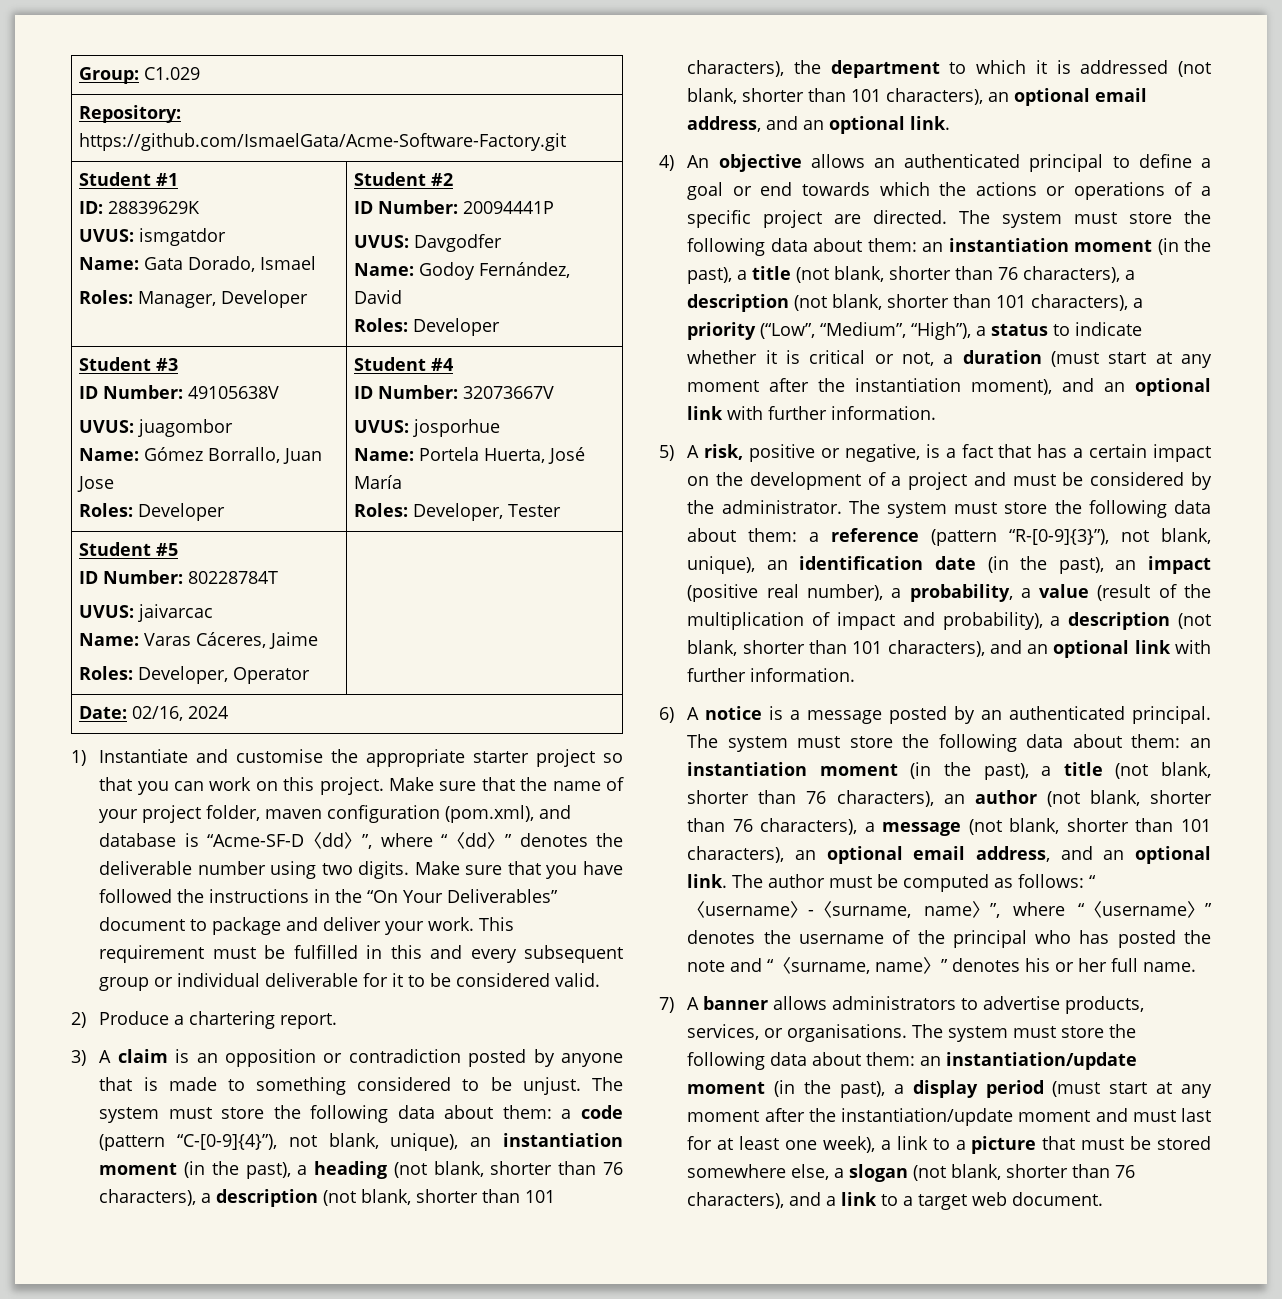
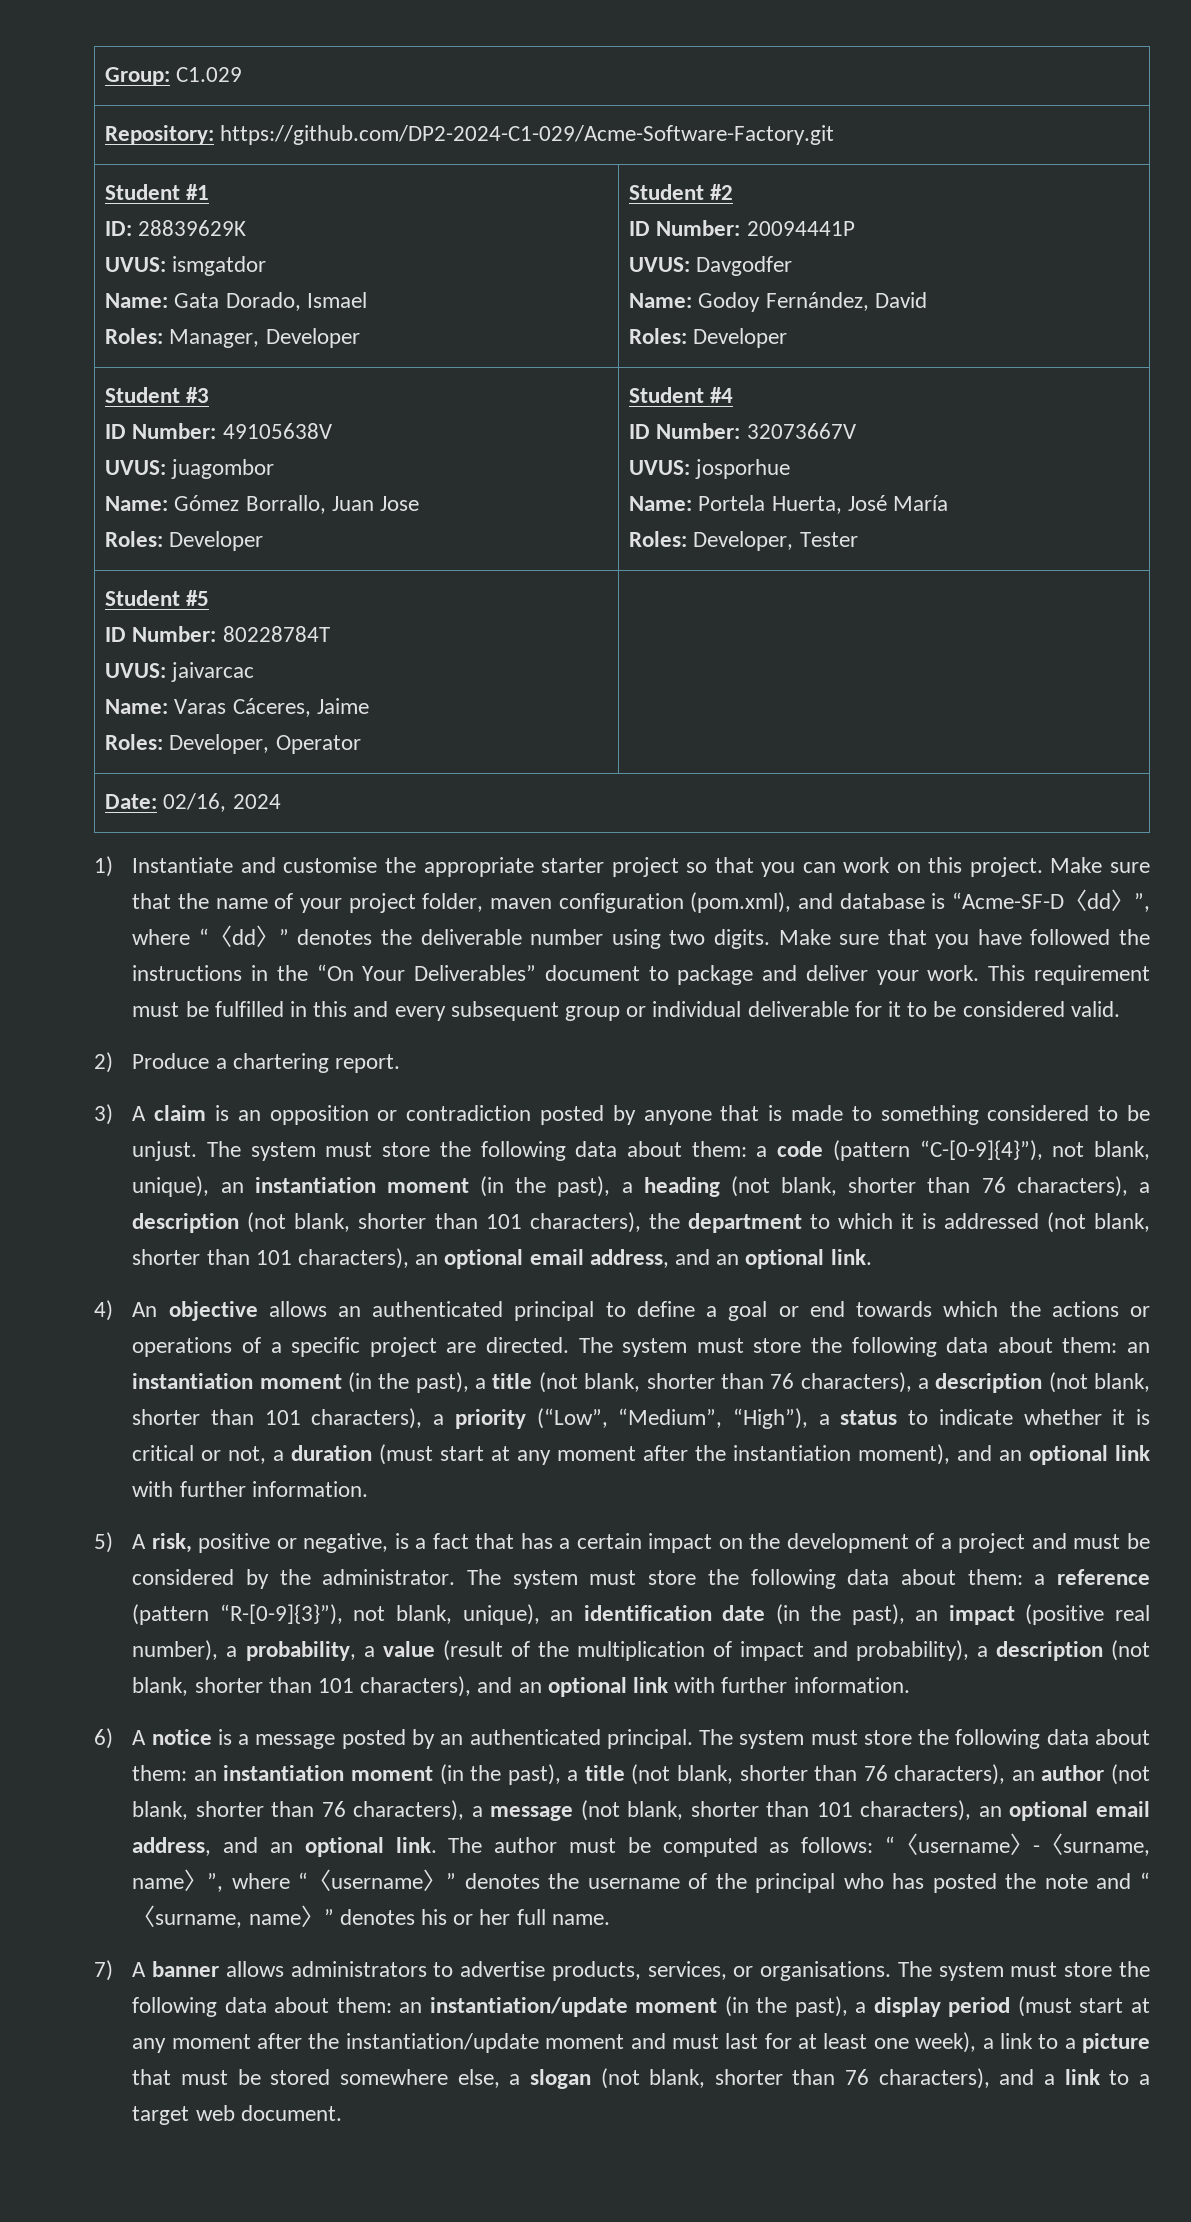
[79,133,567,151] https://github.com/IsmaelGata/Acme-Software-Factory.git -> [220,125,835,145] https://github.com/DP2-2024-C1-029/Acme-Software-Factory.git

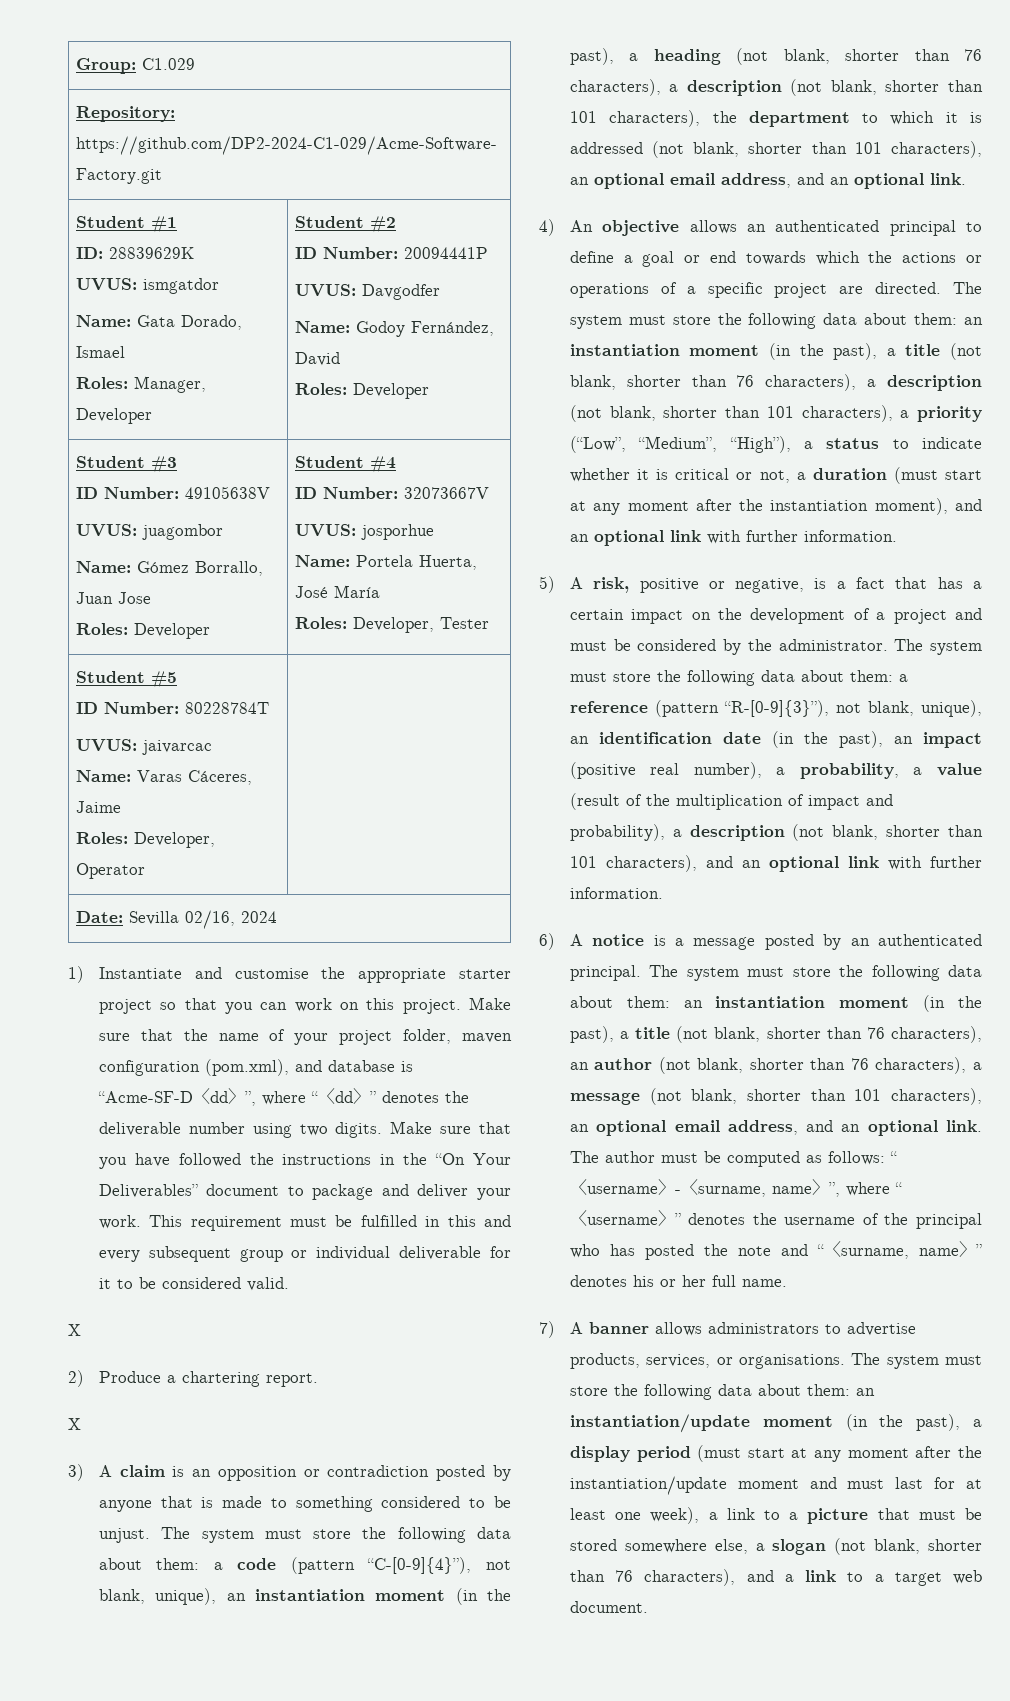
(158, 801) none -> [129,911,180,925] Sevilla
(1120, 1009) none -> [68,1324,81,1336] // X
(400, 1063) none -> [68,1418,81,1430] // X

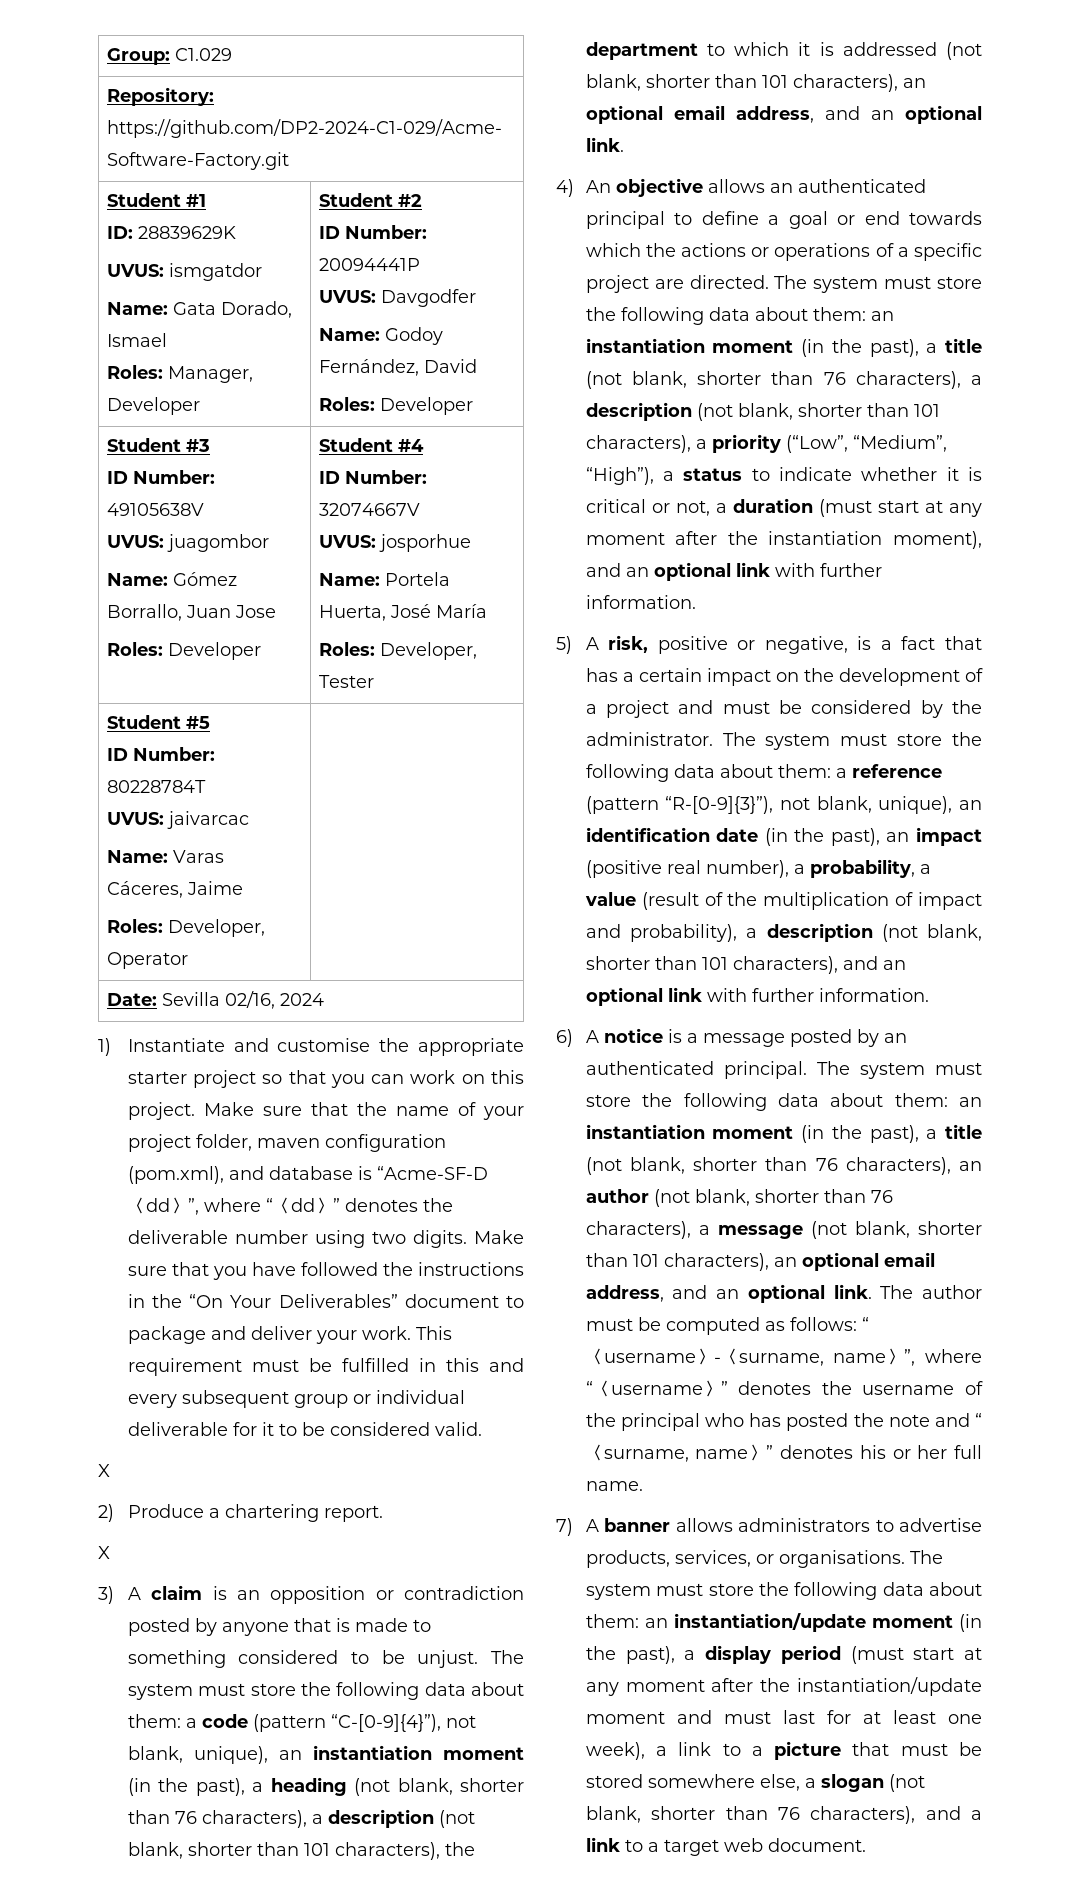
[404,487,490,499] 32073667V -> [319,503,421,516] 32074667V

